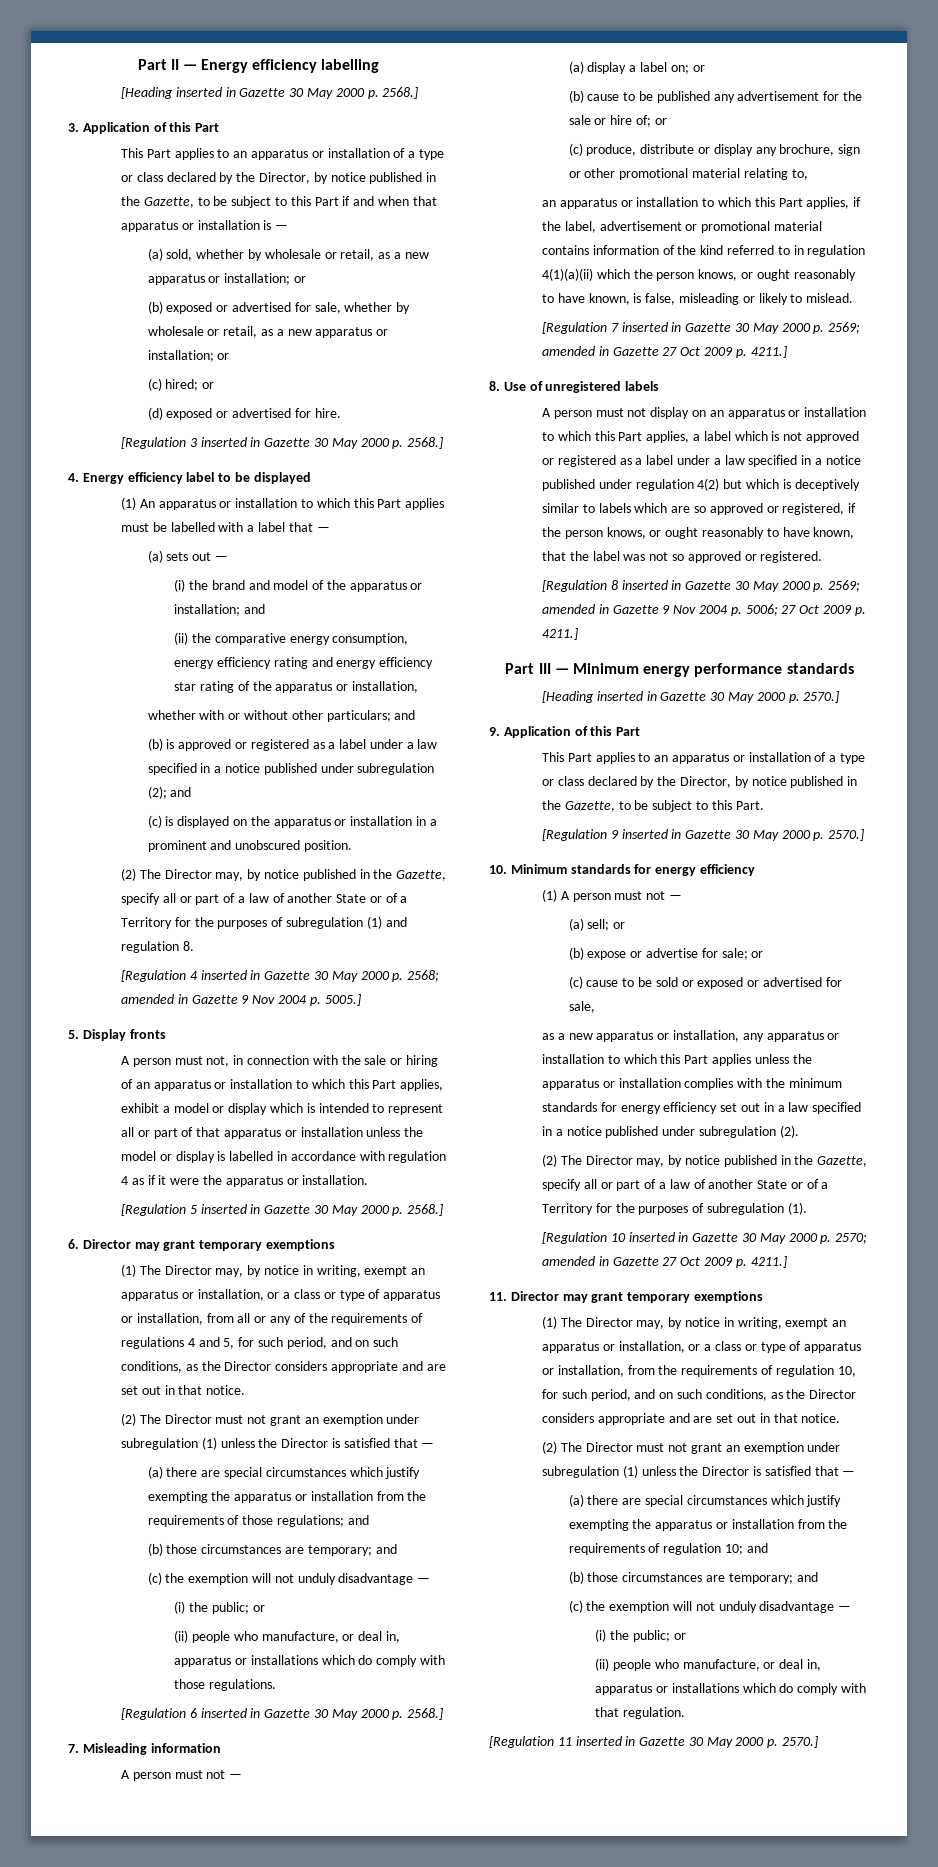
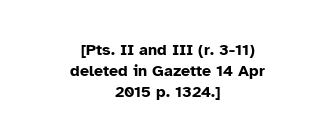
[137,59,380,73] [121,87,419,99] [68,122,220,134] [121,148,444,160] [121,172,437,184] [121,196,437,208] [121,220,289,232] [147,248,429,261] [147,273,306,285] [147,301,411,314] [147,326,389,338] [147,350,230,362] [147,378,215,391] [147,407,341,420] [121,437,444,449] [68,472,311,484] [121,497,445,510] [121,522,330,532] [147,550,228,563] [174,579,423,592] [174,604,265,616] [174,632,409,645] [174,657,434,669] [174,681,418,693] [147,710,416,722] [147,738,438,751] [147,763,435,775] [147,786,192,799] [147,815,437,828] [147,840,352,852] [121,868,447,881] [121,893,408,905] [121,916,407,929] [121,941,194,953] [121,970,440,982] [121,994,361,1006] [68,1029,166,1041] [121,1055,438,1067] [121,1079,444,1091] [121,1103,444,1115] [121,1127,424,1139] [121,1151,447,1163] [121,1175,369,1187] [121,1204,444,1216] [68,1239,335,1251] [121,1264,426,1277] [121,1289,441,1301] [121,1313,424,1325] [121,1337,399,1349] [121,1361,446,1373] [121,1385,246,1395] [121,1413,420,1426] [121,1437,435,1450] [147,1466,421,1479] [147,1491,427,1503] [147,1515,369,1527] [147,1543,397,1556] [147,1572,431,1585] [174,1601,265,1614] [174,1630,400,1643] [174,1655,445,1667] [174,1679,276,1691] [121,1708,444,1720] [68,1743,221,1755] [121,1770,243,1781] [568,61,705,74] [568,90,862,103] [568,115,667,127] [568,143,861,156] [568,168,808,180] [542,197,862,209] [542,221,822,233] [542,245,866,257] [542,268,856,281] [542,293,854,305] [542,322,861,334] [542,346,787,358] [489,381,660,393] [542,407,867,419] [542,431,859,443] [542,455,861,467] [542,478,860,491] [542,503,857,515] [542,527,855,539] [542,551,823,563] [542,580,861,592] [542,604,866,616] [542,628,579,640] [505,663,854,677] [542,691,840,703] [489,726,641,738] [542,752,865,764] [542,776,858,788] [542,800,764,812] [542,829,865,841] [489,864,755,876] [542,889,682,902] [568,918,626,931] [568,947,764,960] [568,976,842,989] [568,1001,595,1013] [542,1030,840,1042] [542,1054,812,1066] [542,1078,842,1090] [542,1102,862,1114] [542,1125,799,1138] [542,1154,868,1167] [542,1179,829,1191] [542,1202,807,1215] [542,1232,868,1244] [542,1256,787,1268] [489,1291,763,1303] [542,1316,847,1329] [542,1341,862,1353] [542,1365,856,1377] [542,1389,857,1401] [542,1413,841,1425] [542,1441,841,1454] [542,1465,856,1478] [568,1494,842,1507] [568,1519,848,1531] [568,1543,768,1555] [568,1571,818,1584] [568,1600,852,1613] [595,1629,686,1642] [595,1658,821,1671] [595,1683,866,1695] [595,1707,685,1719] [489,1736,819,1748] Part II — Energy efficiency labelling // [Heading inserted in Gazette 30 May 2000 p. 2568.] // 3. Application of this Part // This Part applies to an apparatus or installation of a type or class declared by the Director, by notice published in the Gazette, to be subject to this Part if and when that apparatus or installation is — // (a) sold, whether by wholesale or retail, as a new apparatus or installation; or // (b) exposed or advertised for sale, whether by wholesale or retail, as a new apparatus or installation; or // (c) hired; or // (d) exposed or advertised for hire. // [Regulation 3 inserted in Gazette 30 May 2000 p. 2568.] // 4. Energy efficiency label to be displayed // (1) An apparatus or installation to which this Part applies must be labelled with a label that — // (a) sets out — // (i) the brand and model of the apparatus or installation; and // (ii) the comparative energy consumption, energy efficiency rating and energy efficiency star rating of the apparatus or installation, // whether with or without other particulars; and // (b) is approved or registered as a label under a law specified in a notice published under subregulation (2); and // (c) is displayed on the apparatus or installation in a prominent and unobscured position. // (2) The Director may, by notice published in the Gazette, specify all or part of a law of another State or of a Territory for the purposes of subregulation (1) and regulation 8. // [Regulation 4 inserted in Gazette 30 May 2000 p. 2568; amended in Gazette 9 Nov 2004 p. 5005.] // 5. Display fronts // A person must not, in connection with the sale or hiring of an apparatus or installation to which this Part applies, exhibit a model or display which is intended to represent all or part of that apparatus or installation unless the model or display is labelled in accordance with regulation 4 as if it were the apparatus or installation. // [Regulation 5 inserted in Gazette 30 May 2000 p. 2568.] // 6. Director may grant temporary exemptions // (1) The Director may, by notice in writing, exempt an apparatus or installation, or a class or type of apparatus or installation, from all or any of the requirements of regulations 4 and 5, for such period, and on such conditions, as the Director considers appropriate and are set out in that notice. // (2) The Director must not grant an exemption under subregulation (1) unless the Director is satisfied that — // (a) there are special circumstances which justify exempting the apparatus or installation from the requirements of those regulations; and // (b) those circumstances are temporary; and // (c) the exemption will not unduly disadvantage — // (i) the public; or // (ii) people who manufacture, or deal in, apparatus or installations which do comply with those regulations. // [Regulation 6 inserted in Gazette 30 May 2000 p. 2568.] // 7. Misleading information // A person must not — // (a) display a label on; or // (b) cause to be published any advertisement for the sale or hire of; or // (c) produce, distribute or display any brochure, sign or other promotional material relating to, // an apparatus or installation to which this Part applies, if the label, advertisement or promotional material contains information of the kind referred to in regulation 4(1)(a)(ii) which the person knows, or ought reasonably to have known, is false, misleading or likely to mislead. // [Regulation 7 inserted in Gazette 30 May 2000 p. 2569; amended in Gazette 27 Oct 2009 p. 4211.] // 8. Use of unregistered labels // A person must not display on an apparatus or installation to which this Part applies, a label which is not approved or registered as a label under a law specified in a notice published under regulation 4(2) but which is deceptively similar to labels which are so approved or registered, if the person knows, or ought reasonably to have known, that the label was not so approved or registered. // [Regulation 8 inserted in Gazette 30 May 2000 p. 2569; amended in Gazette 9 Nov 2004 p. 5006; 27 Oct 2009 p. 4211.] // Part III — Minimum energy performance standards // [Heading inserted in Gazette 30 May 2000 p. 2570.] // 9. Application of this Part // This Part applies to an apparatus or installation of a type or class declared by the Director, by notice published in the Gazette, to be subject to this Part. // [Regulation 9 inserted in Gazette 30 May 2000 p. 2570.] // 10. Minimum standards for energy efficiency // (1) A person must not — // (a) sell; or // (b) expose or advertise for sale; or // (c) cause to be sold or exposed or advertised for sale, // as a new apparatus or installation, any apparatus or installation to which this Part applies unless the apparatus or installation complies with the minimum standards for energy efficiency set out in a law specified in a notice published under subregulation (2). // (2) The Director may, by notice published in the Gazette, specify all or part of a law of another State or of a Territory for the purposes of subregulation (1). // [Regulation 10 inserted in Gazette 30 May 2000 p. 2570; amended in Gazette 27 Oct 2009 p. 4211.] // 11. Director may grant temporary exemptions // (1) The Director may, by notice in writing, exempt an apparatus or installation, or a class or type of apparatus or installation, from the requirements of regulation 10, for such period, and on such conditions, as the Director considers appropriate and are set out in that notice. // (2) The Director must not grant an exemption under subregulation (1) unless the Director is satisfied that — // (a) there are special circumstances which justify exempting the apparatus or installation from the requirements of regulation 10; and // (b) those circumstances are temporary; and // (c) the exemption will not unduly disadvantage — // (i) the public; or // (ii) people who manufacture, or deal in, apparatus or installations which do comply with that regulation. // [Regulation 11 inserted in Gazette 30 May 2000 p. 2570.] -> [80,45,255,58] [70,64,265,79] [115,87,220,100] [Pts. II and III (r. 3-11) deleted in Gazette 14 Apr 2015 p. 1324.]

